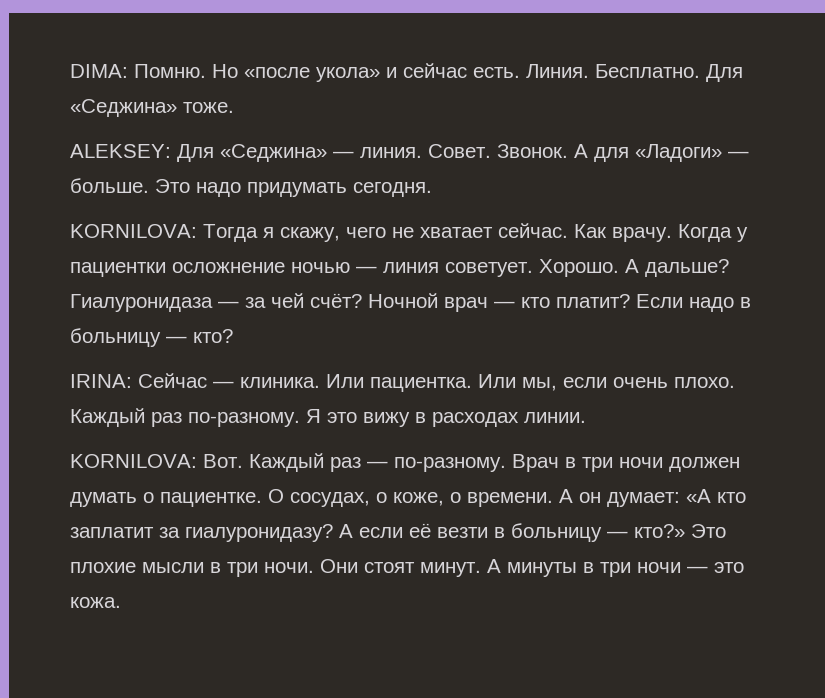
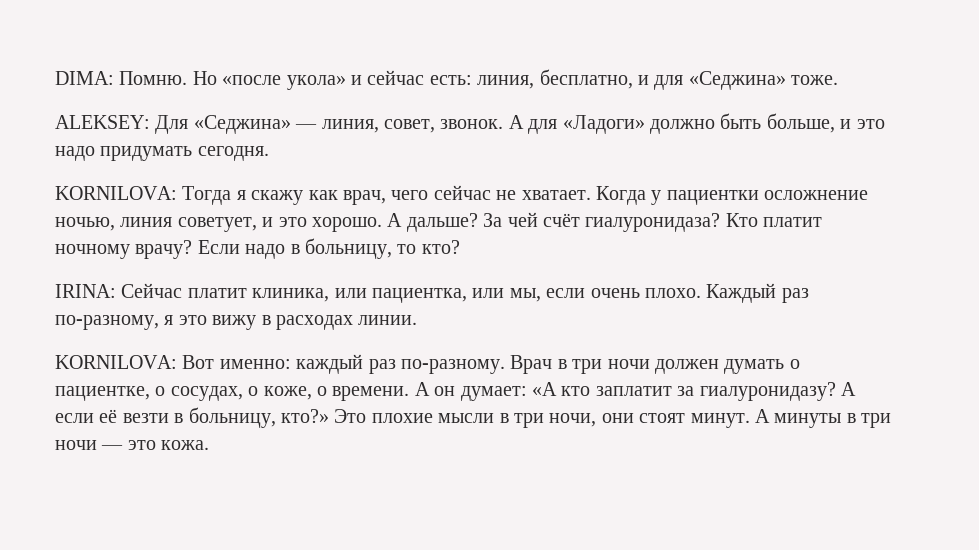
[473,64,743,82] есть. Линия. Бесплатно. Для -> [429,69,684,90] есть: линия, бесплатно, и для
[360,144,749,162] [70,178,190,193] линия. Совет. Звонок. А для «Ладоги» — больше. Это -> [321,113,885,134] линия, совет, звонок. А для «Ладоги» должно быть больше, и это
[280,223,748,242] [70,259,729,277] [70,293,630,312] скажу, чего не хватает сейчас. Как врачу. Когда у пациентки осложнение ночью — линия советует. Хорошо. А дальше? Гиалуронидаза — за чей счёт? Ночной врач — кто платит? -> [251,185,869,205] [55,212,823,232] [55,240,193,259] скажу как врач, чего сейчас не хватает. Когда у пациентки осложнение ночью, линия советует, и это хорошо. А дальше? За чей счёт гиалуронидаза? Кто платит ночному врачу?
[70,328,187,347] больницу — -> [305,238,417,259] больницу, то
[213,374,516,392] — клиника. Или пациентка. Или -> [187,288,505,303] платит клиника, или пациентка, или
[188,409,321,427] по-разному. Я -> [55,315,174,330] по-разному, я
[203,453,388,472] Вот. Каждый раз — -> [182,354,396,374] Вот именно: каждый раз
[160,489,284,507] пациентке. О -> [55,386,166,401] пациентке, о
[511,523,628,542] больницу — -> [188,407,276,428] больницу,
[264,559,358,573] ночи. Они -> [549,413,634,427] ночи, они

